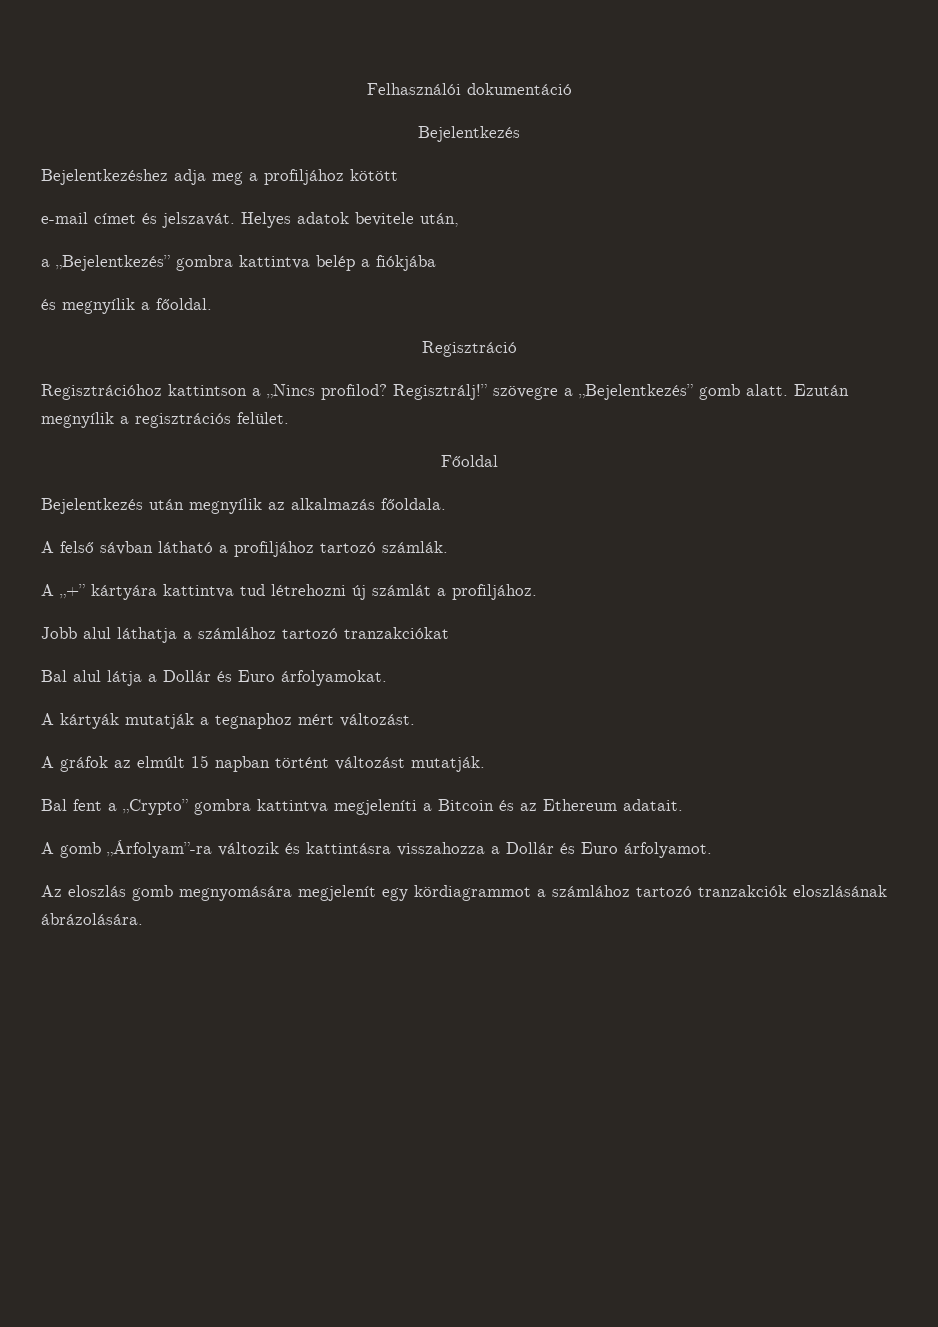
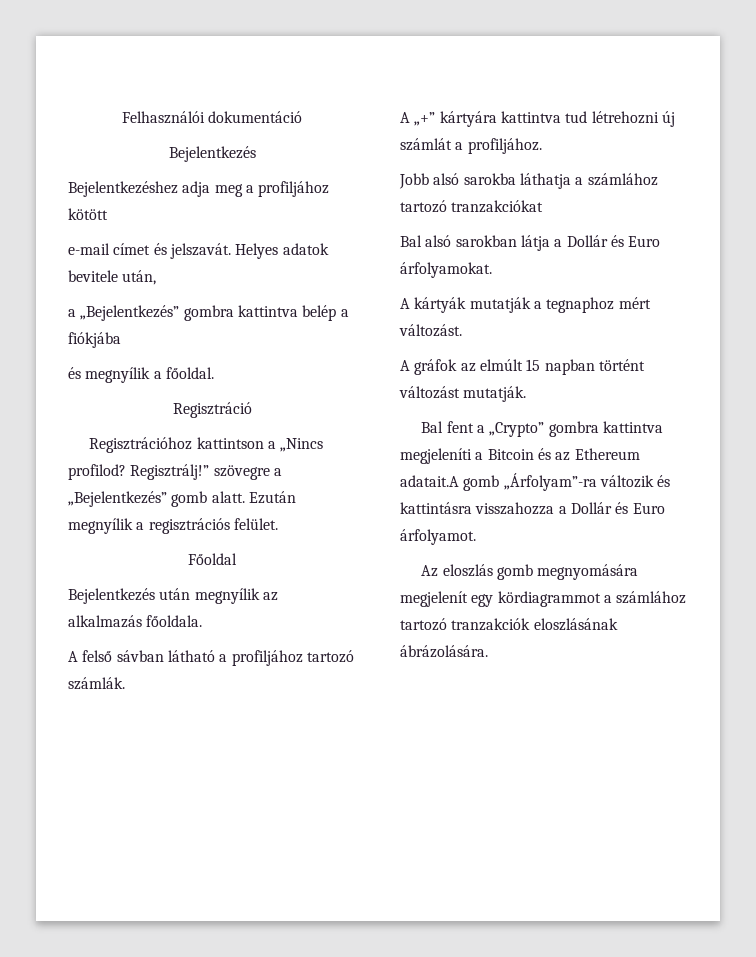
[83,627,111,639] alul -> [433,173,516,185] alsó sarokba
[73,670,101,682] alul -> [425,235,517,247] alsó sarokban
[623,799,683,811] [41,842,54,854] adatait. // A -> [400,475,459,487] adatait.A

